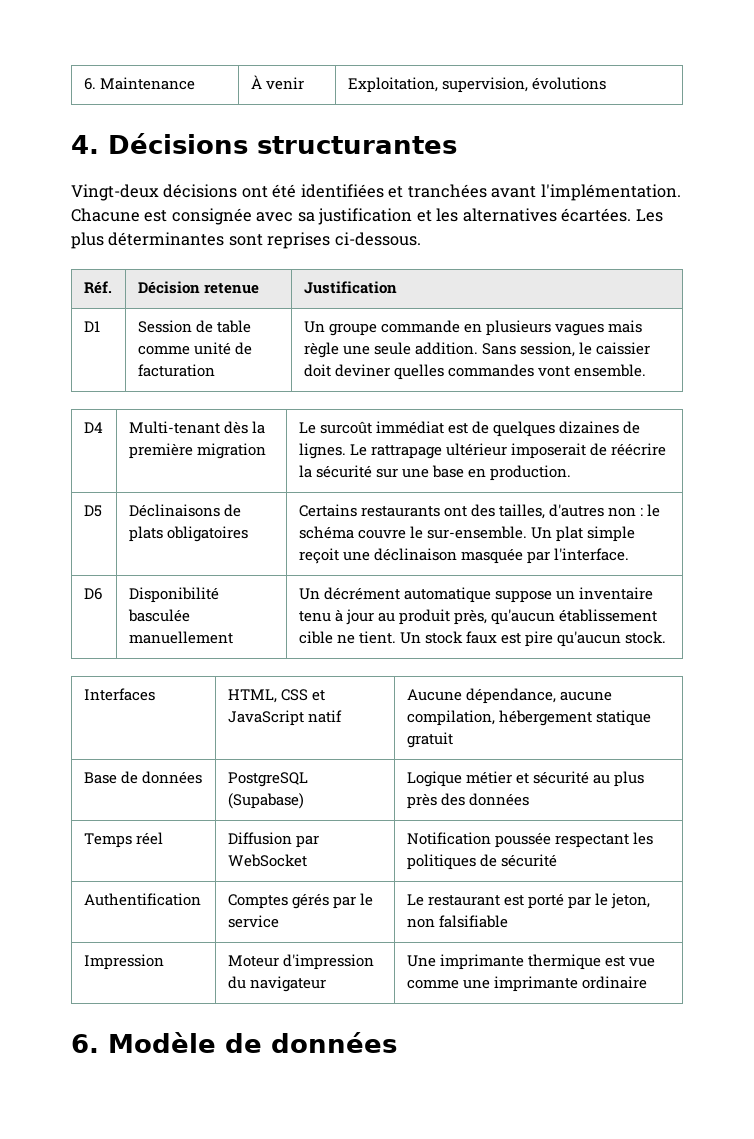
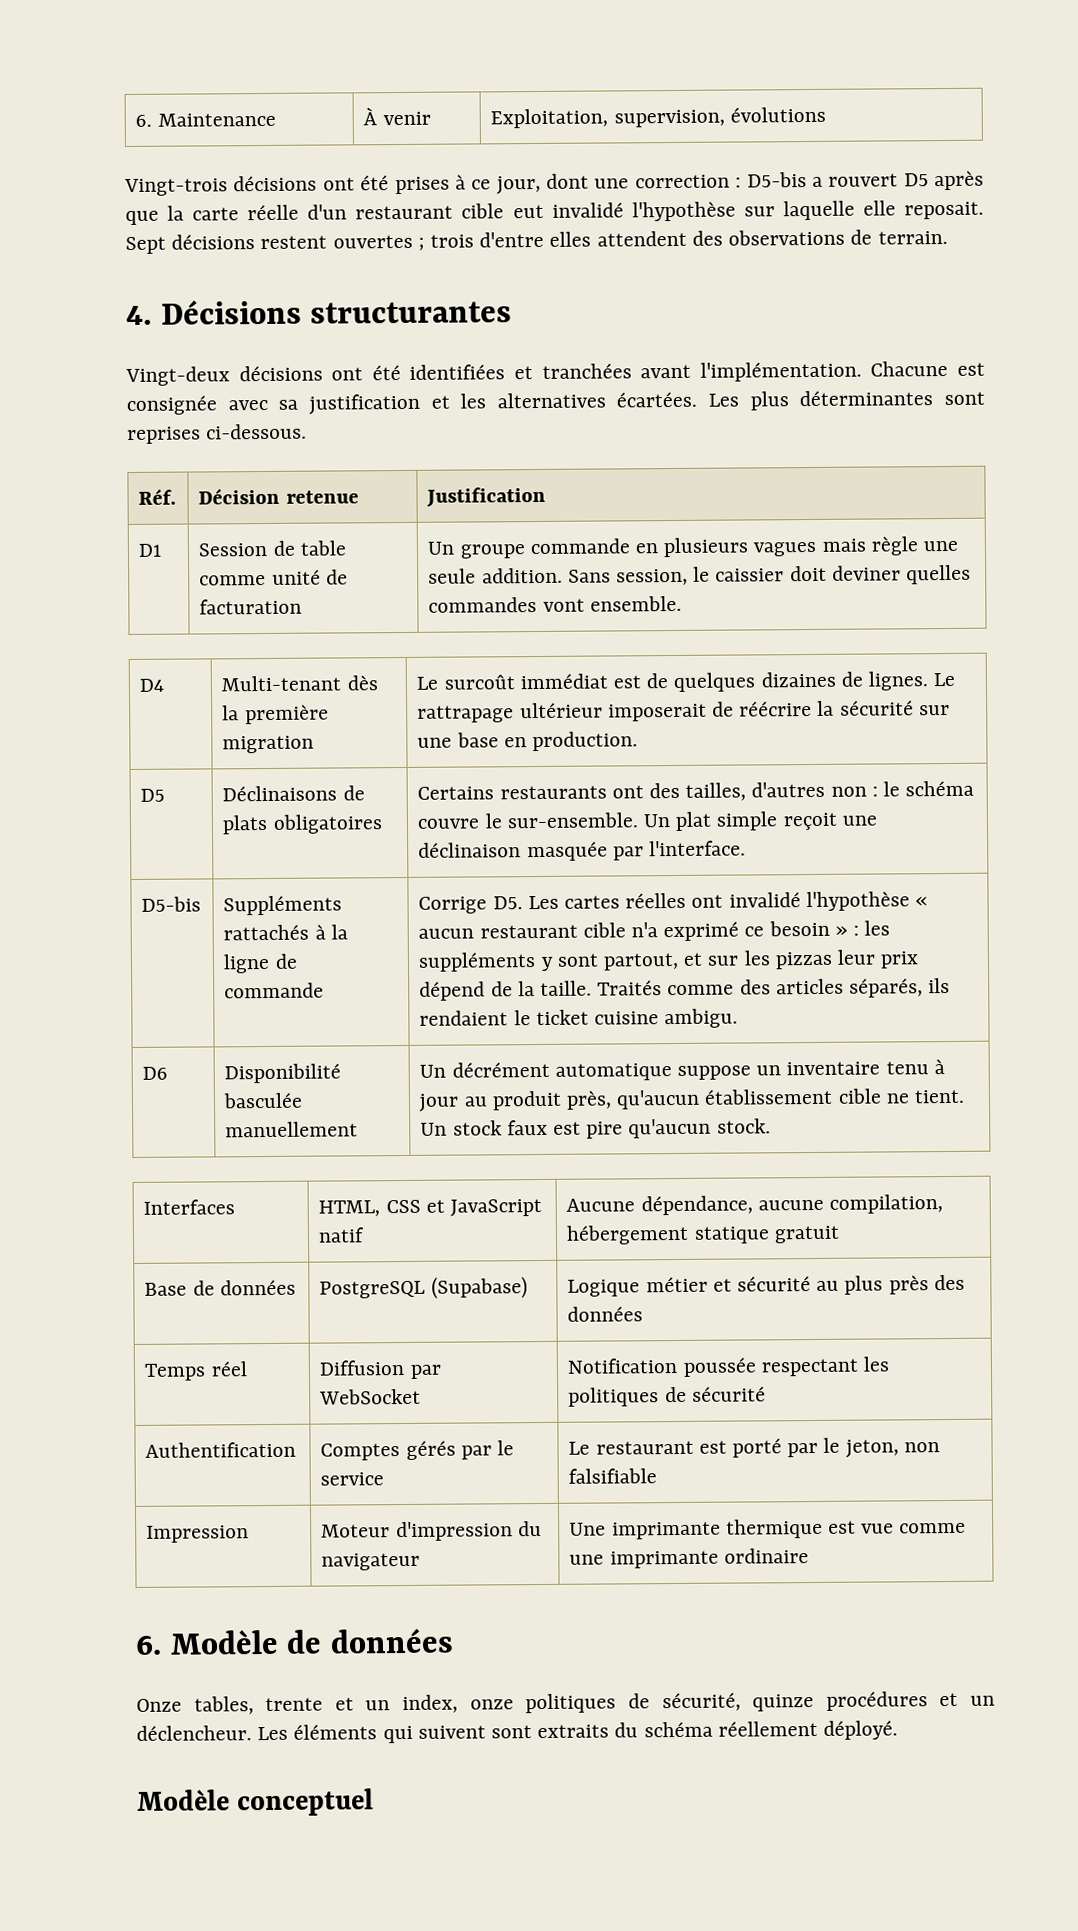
(606, 83) none -> [124,170,984,197] [125,200,985,226] [125,229,948,255] // Vingt-trois décisions ont été prises à ce jour, dont une correction : D5-bis a rouvert D5 après que la carte réelle d'un restaurant cible eut invalidé l'hypothèse sur laquelle elle reposait. Sept décisions restent ouvertes ; trois d'entre elles attendent des observations de terrain.
(629, 554) none -> [141,896,202,912] [223,895,343,916] [223,924,348,941] [223,953,298,974] [224,982,325,999] [418,891,929,914] [418,920,891,942] [418,949,920,972] [419,977,951,1001] [419,1008,739,1029] // D5-bis | Suppléments rattachés à la ligne de commande | Corrige D5. Les cartes réelles ont invalidé l'hypothèse « aucun restaurant cible n'a exprimé ce besoin » : les suppléments y sont partout, et sur les pizzas leur prix dépend de la taille. Traités comme des articles séparés, ils rendaient le ticket cuisine ambigu.
(397, 1042) none -> [136,1691,996,1715] [136,1720,899,1744] [137,1788,375,1817] // Onze tables, trente et un index, onze politiques de sécurité, quinze procédures et un déclencheur. Les éléments qui suivent sont extraits du schéma réellement déployé. // Modèle conceptuel

